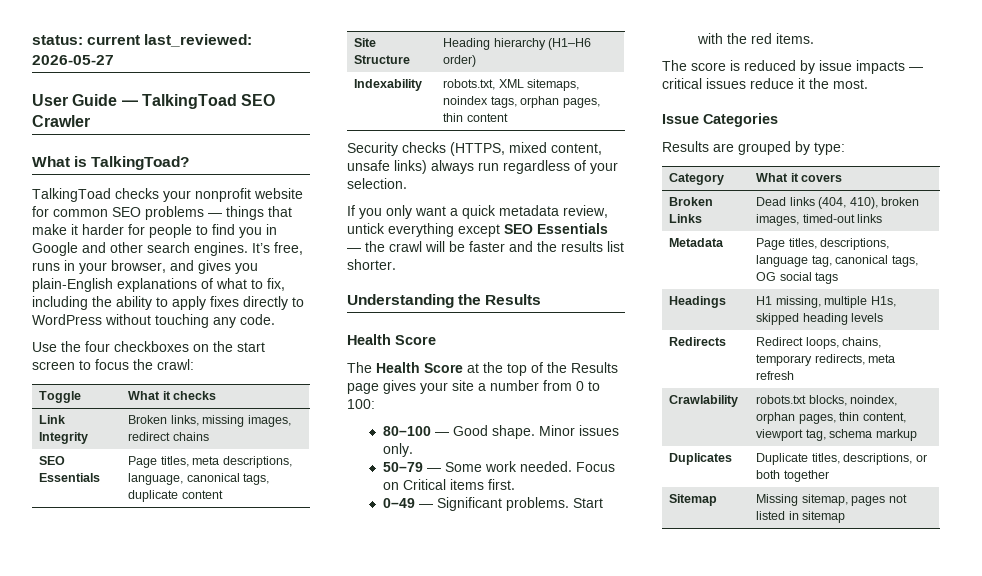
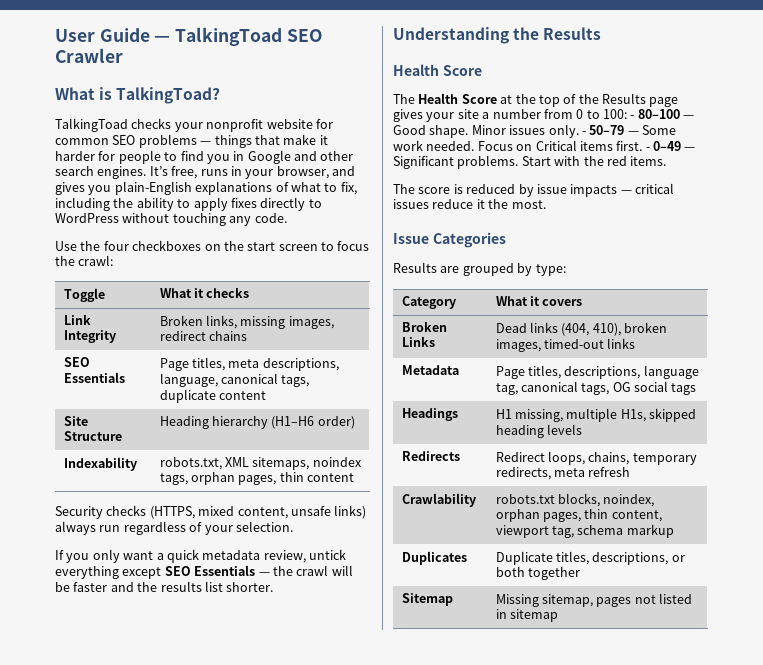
[32,34,253,47] [32,55,114,65] status: current last_reviewed: 2026-05-27 // -> (55, 35) none
(375, 404) // -> [630,115,635,119] -
(413, 450) // -> [581,131,586,135] -
(515, 484) // -> [645,147,650,151] -

